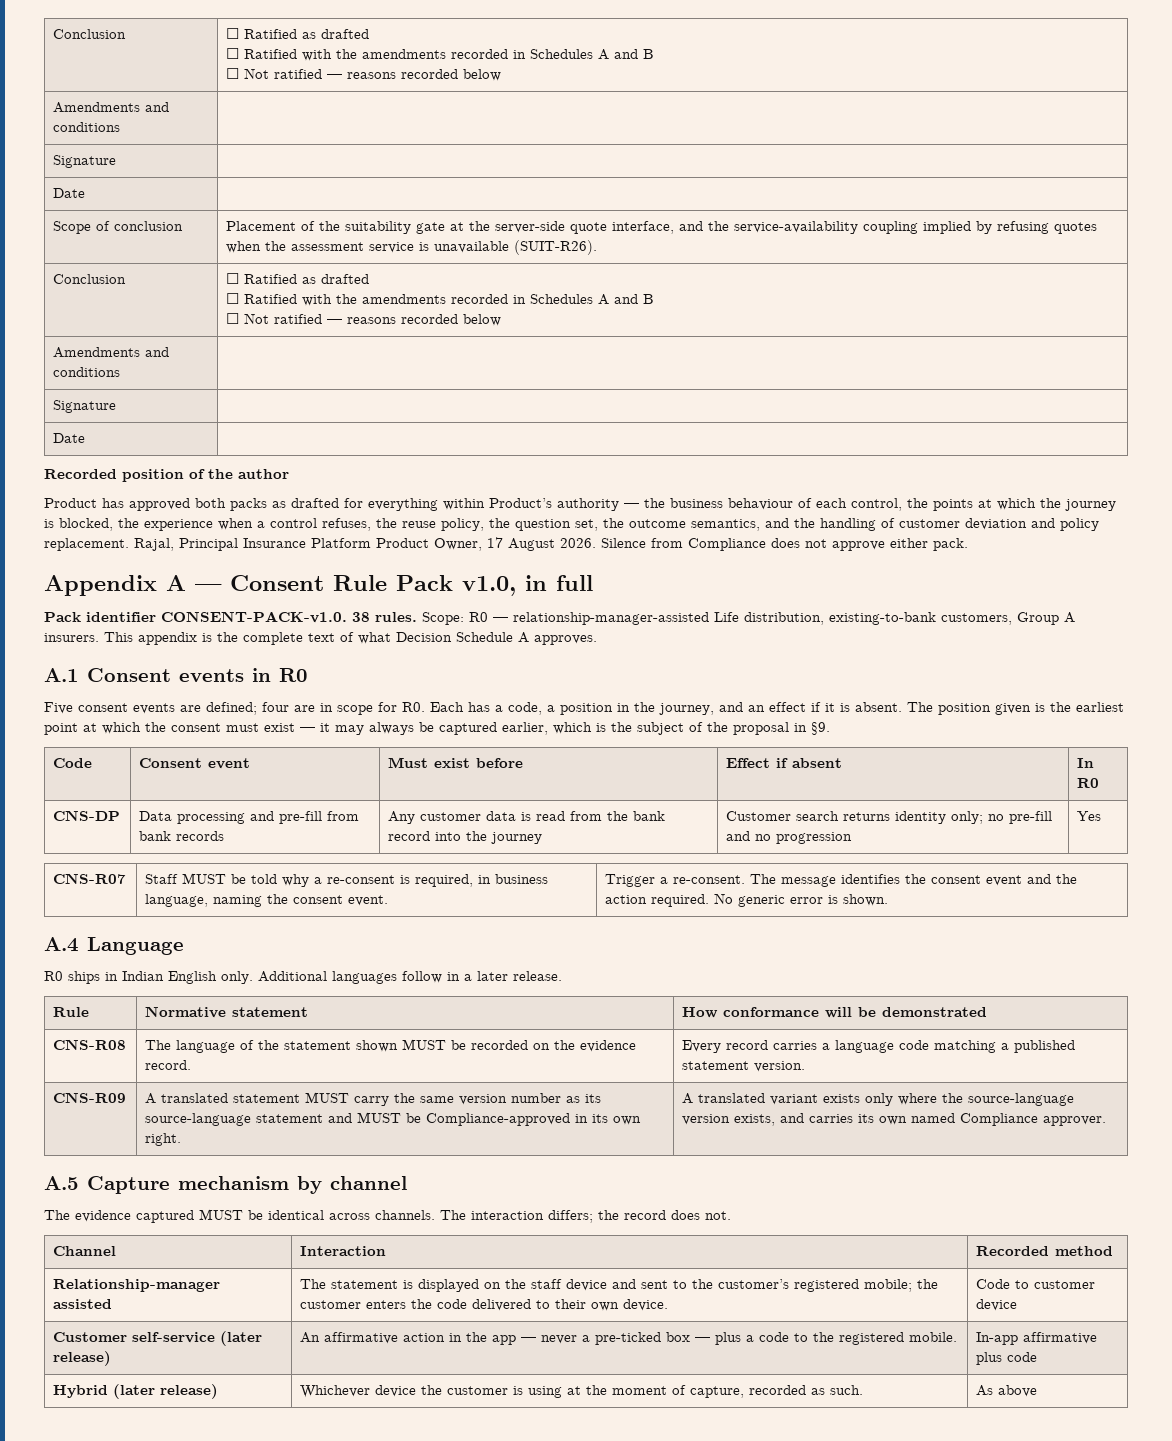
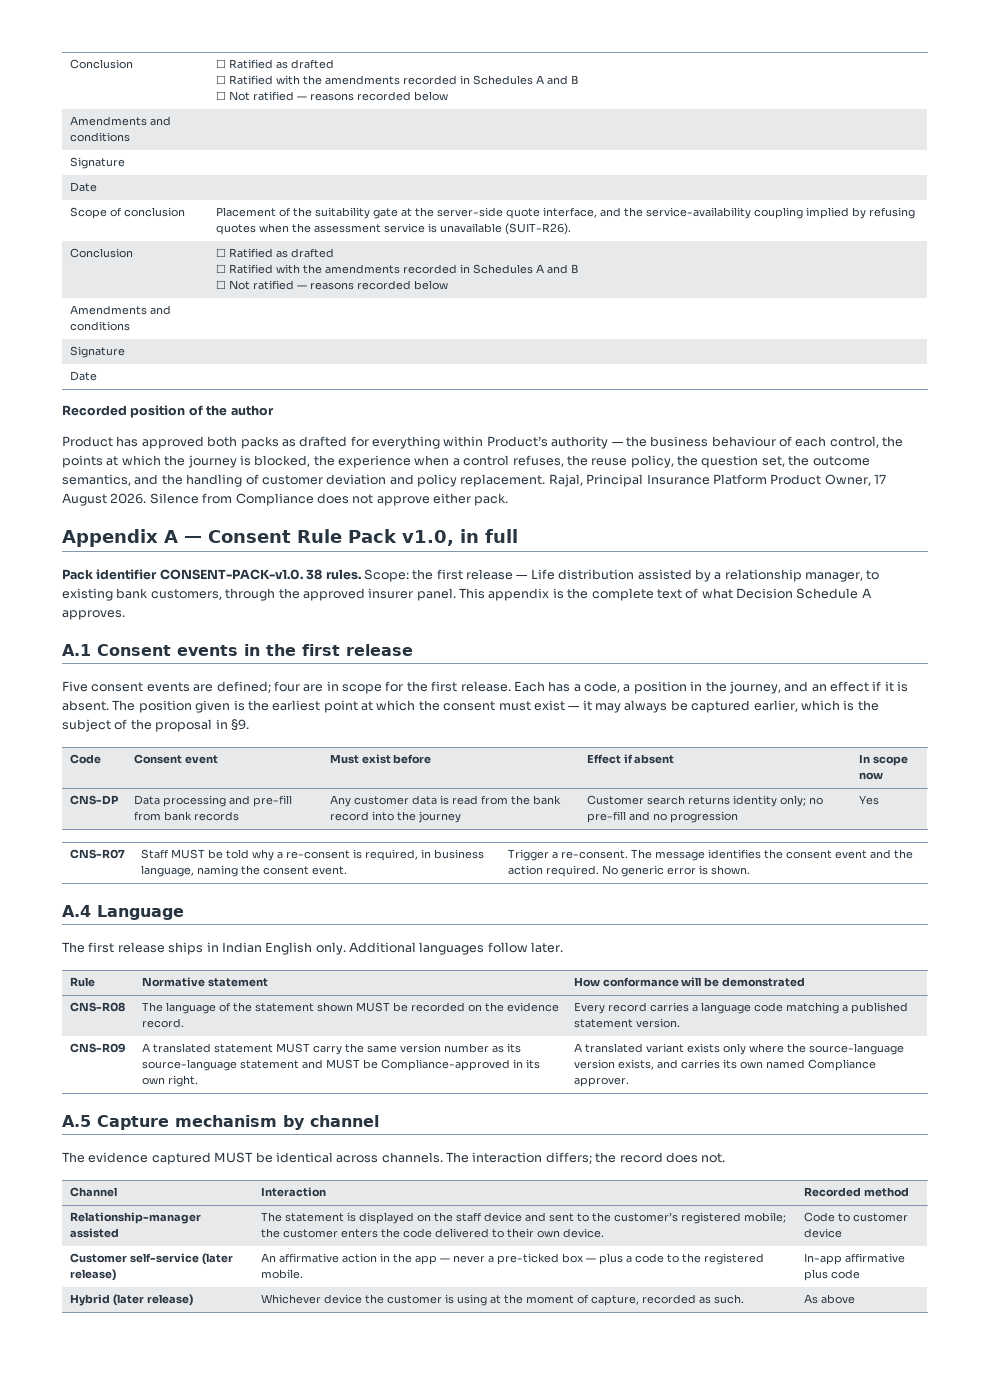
[469,612,1075,625] [44,633,99,642] R0 — relationship-manager-assisted Life distribution, existing-to-bank customers, Group A insurers. -> [412,569,880,582] [62,588,456,601] the first release — Life distribution assisted by a relationship manager, to existing bank customers, through the approved insurer panel.
[279,668,308,682] R0 -> [266,644,413,656] the first release
[402,702,425,712] R0. -> [406,681,511,692] the first release.
[1077,778,1100,788] R0 -> [872,756,908,766] [858,772,883,780] scope now
[44,971,63,981] R0 -> [62,942,165,953] The first release
[447,971,562,981] in a later release. -> [531,942,564,953] later.

